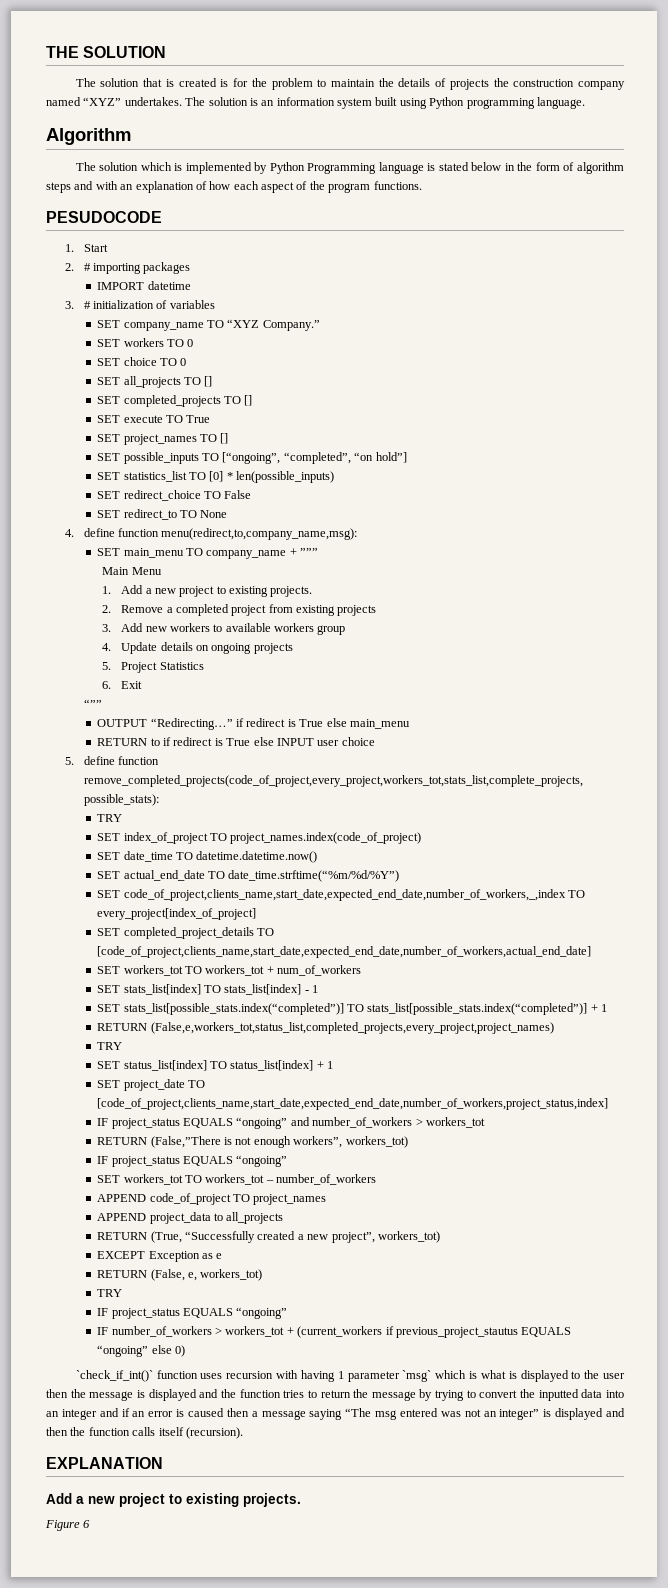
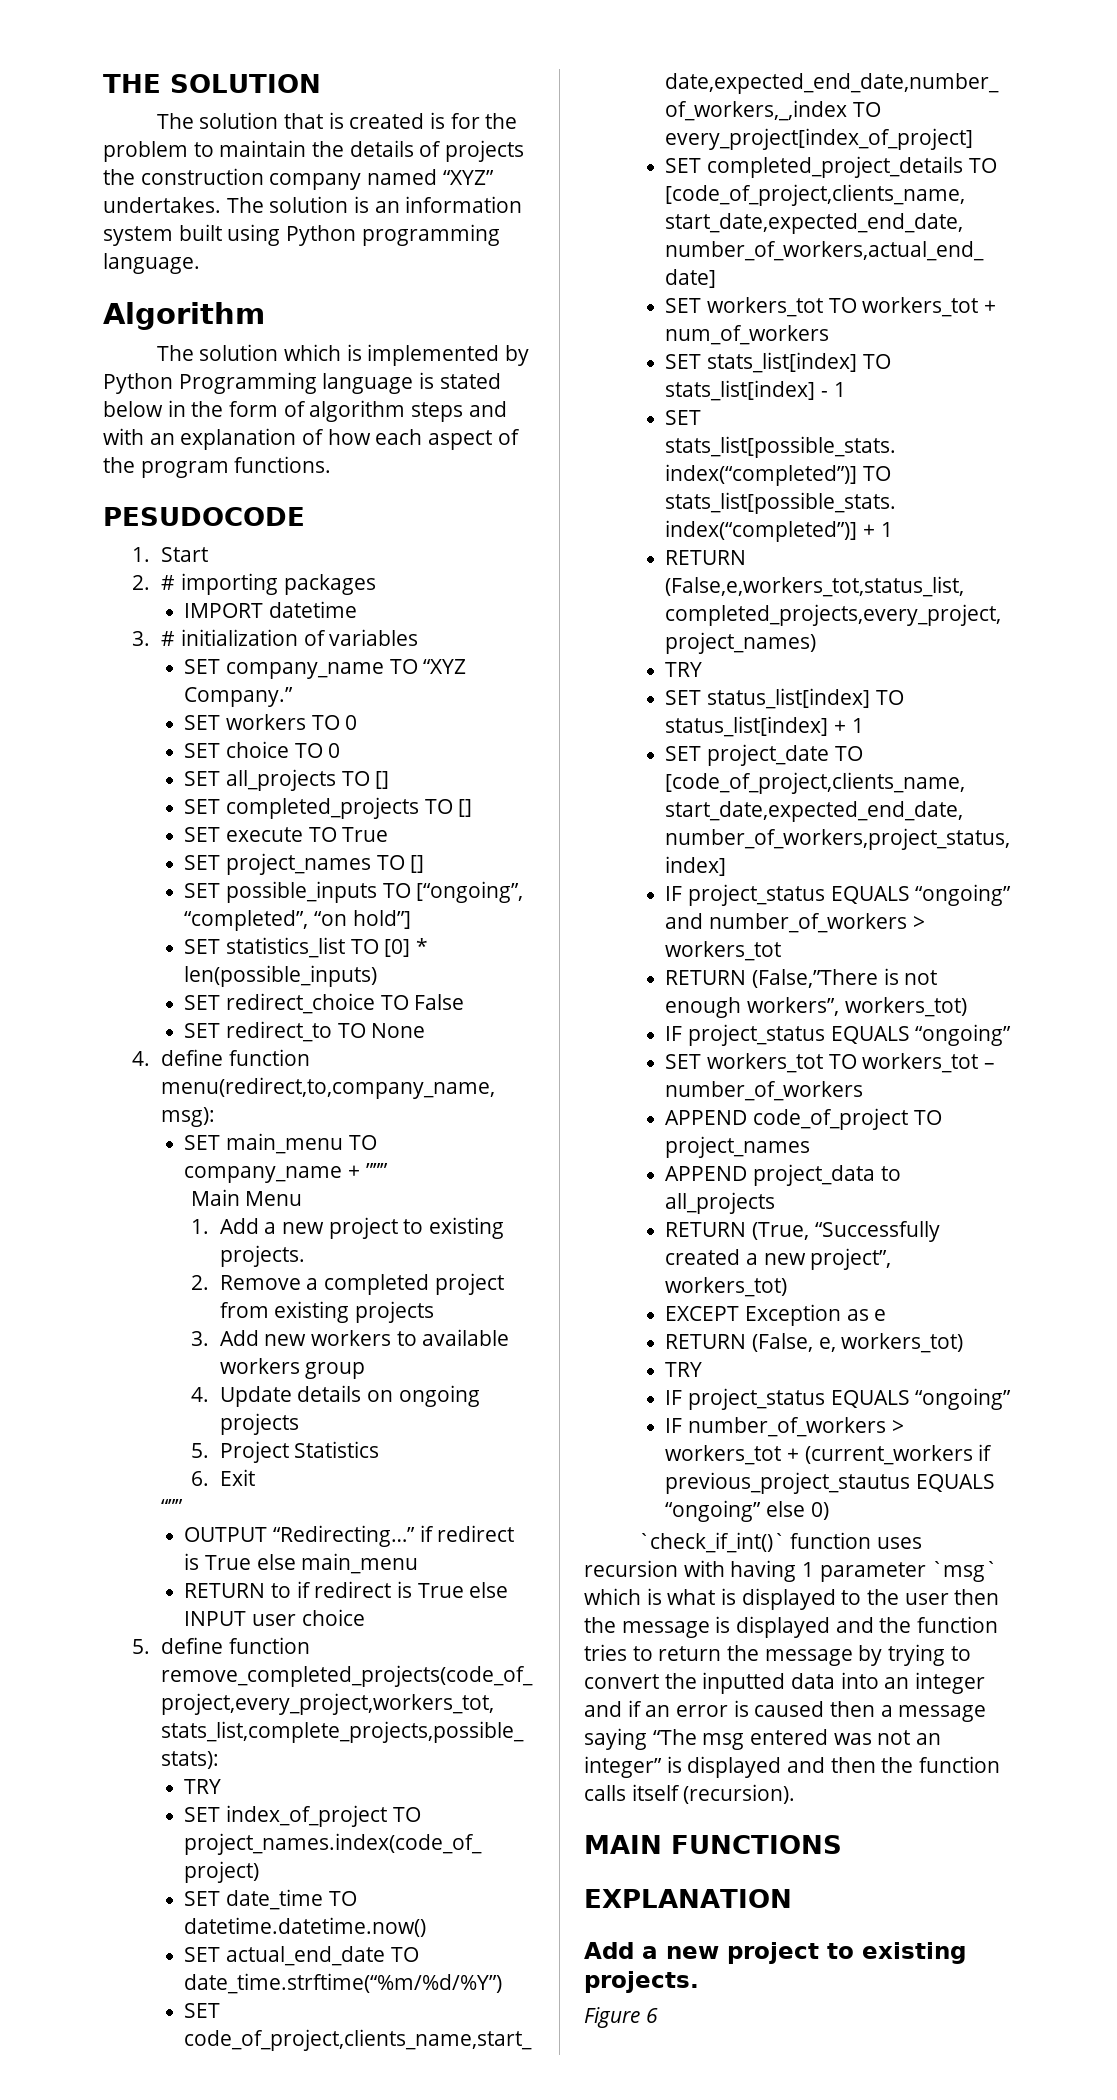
(243, 1433) none -> [584,1835,842,1854] // MAIN FUNCTIONS

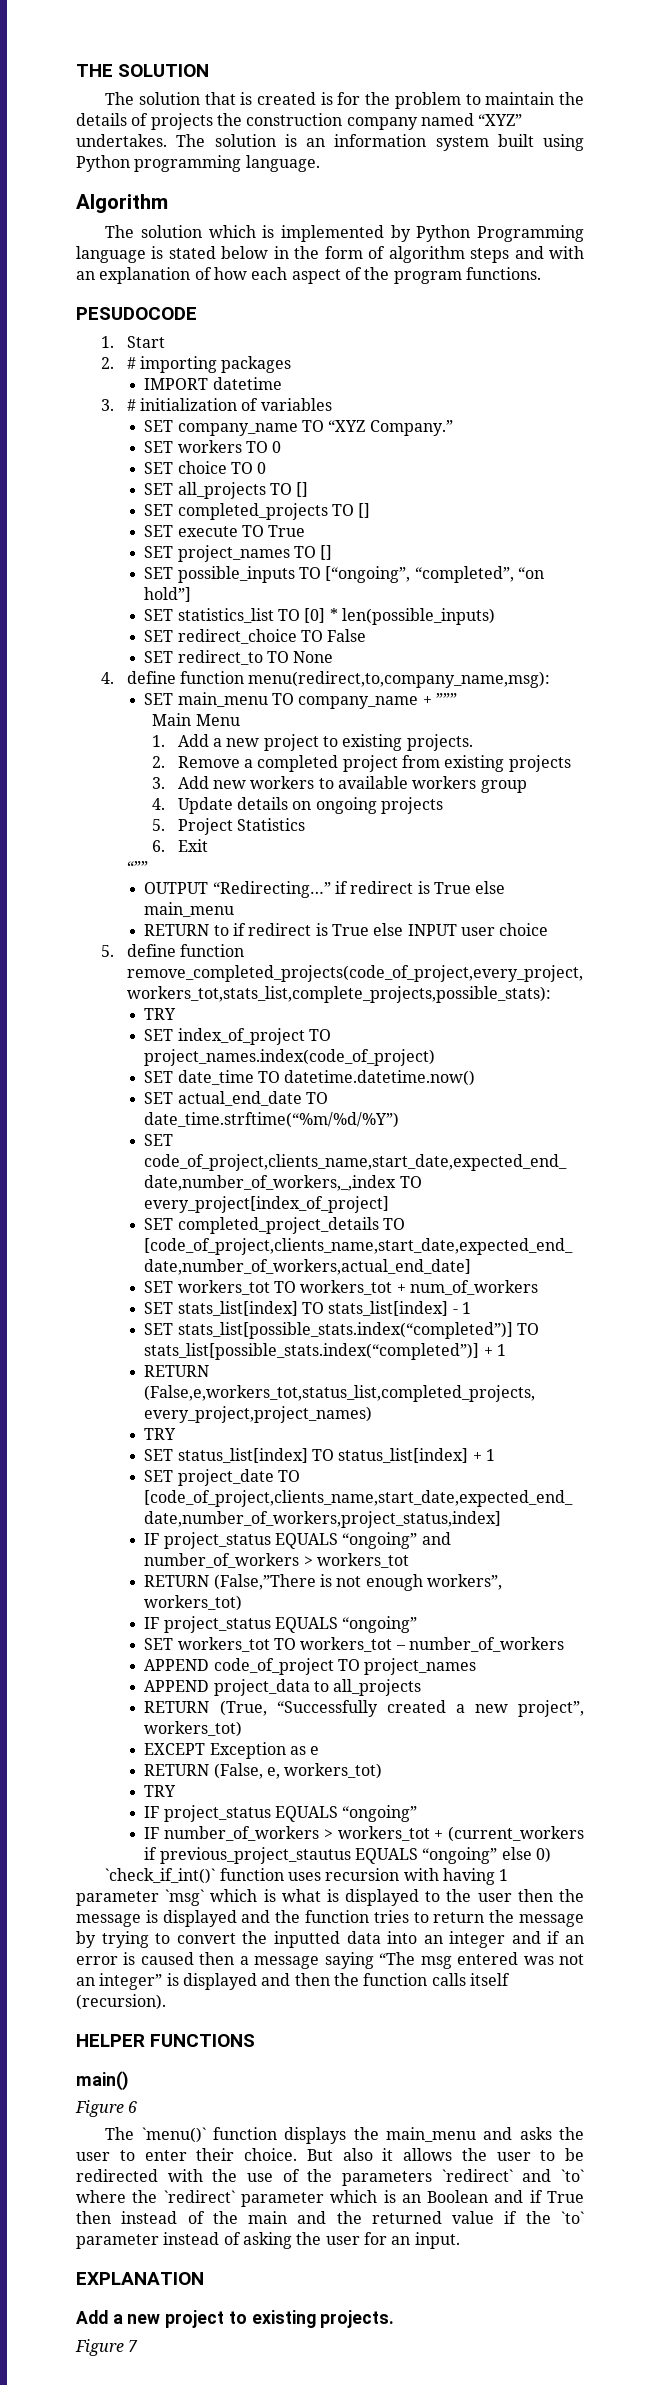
[584,1835,662,1854] MAIN -> [76,2034,145,2047] HELPER
(842, 1844) none -> [76,2071,128,2091] [75,2100,138,2117] [105,2127,584,2144] [76,2148,584,2161] [76,2169,584,2186] [76,2190,585,2207] [76,2211,584,2224] [76,2232,460,2249] // main() // Figure 6 // The `menu()` function displays the main_menu and asks the user to enter their choice. But also it allows the user to be redirected with the use of the parameters `redirect` and `to` where the `redirect` parameter which is an Boolean and if True then instead of the main and the returned value if the `to` parameter instead of asking the user for an input.
[645,2008,658,2023] 6 -> [128,2340,139,2352] 7

